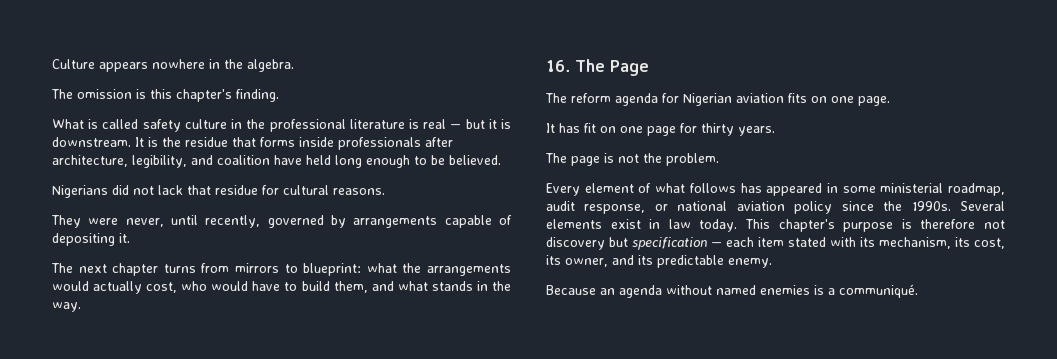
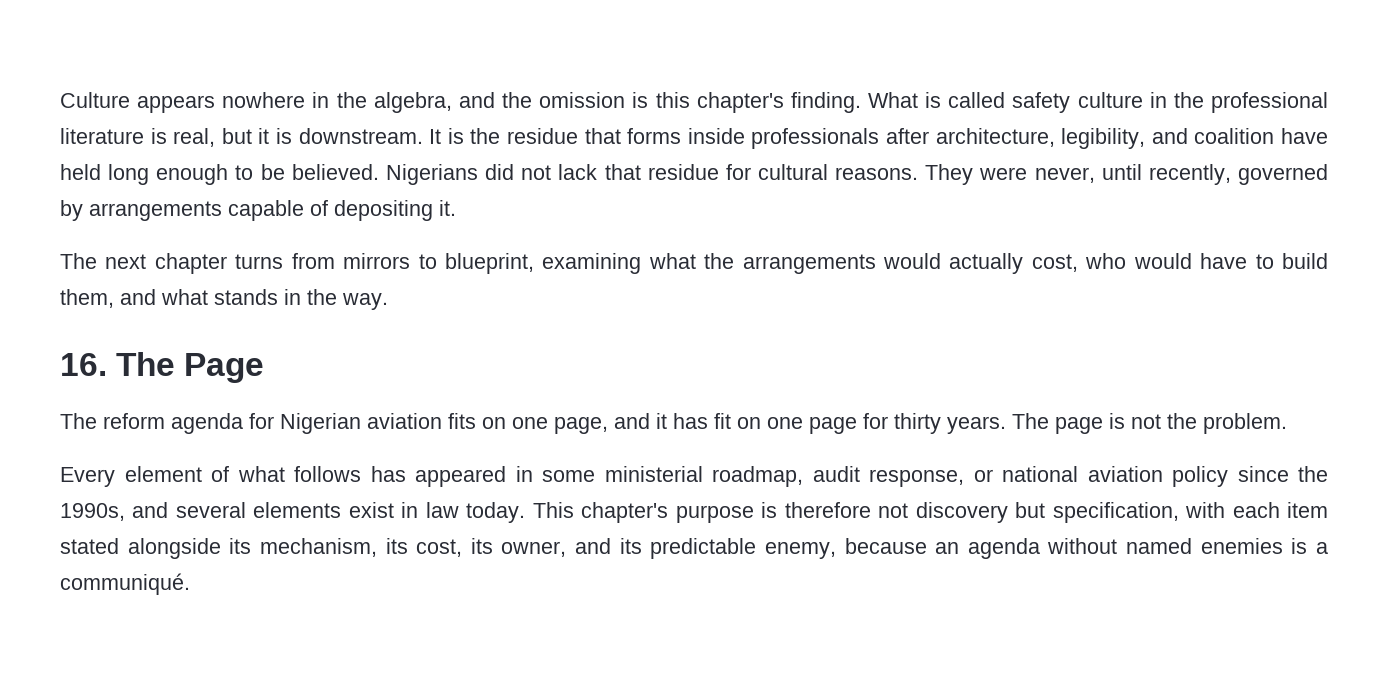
[247,59,294,72] [51,89,73,99] algebra. // The -> [373,92,533,113] algebra, and the
(279, 95) // -> (861, 102) none
[423,119,462,129] real — -> [173,128,216,147] real,
(501, 160) // -> (379, 172) none
(385, 191) // -> (919, 173) none
[303,263,362,276] blueprint: -> [444,253,642,274] blueprint, examining
[858,96,890,106] [546,123,555,133] page. // It -> [554,413,667,434] page, and it
(775, 131) // -> (1006, 425) none
[911,201,1006,211] 1990s. Several -> [60,502,246,521] 1990s, and several
[632,237,722,250] specification — -> [1052,502,1226,523] specification, with
[830,237,856,247] with -> [127,538,221,559] alongside
[728,258,772,268] [546,285,596,295] enemy. // Because -> [764,538,927,559] enemy, because

